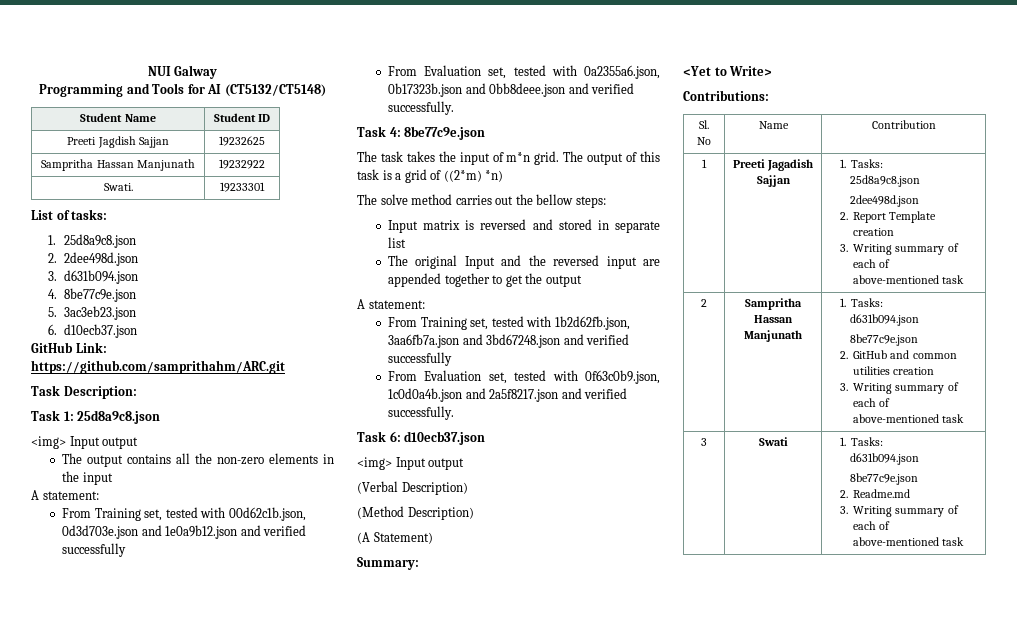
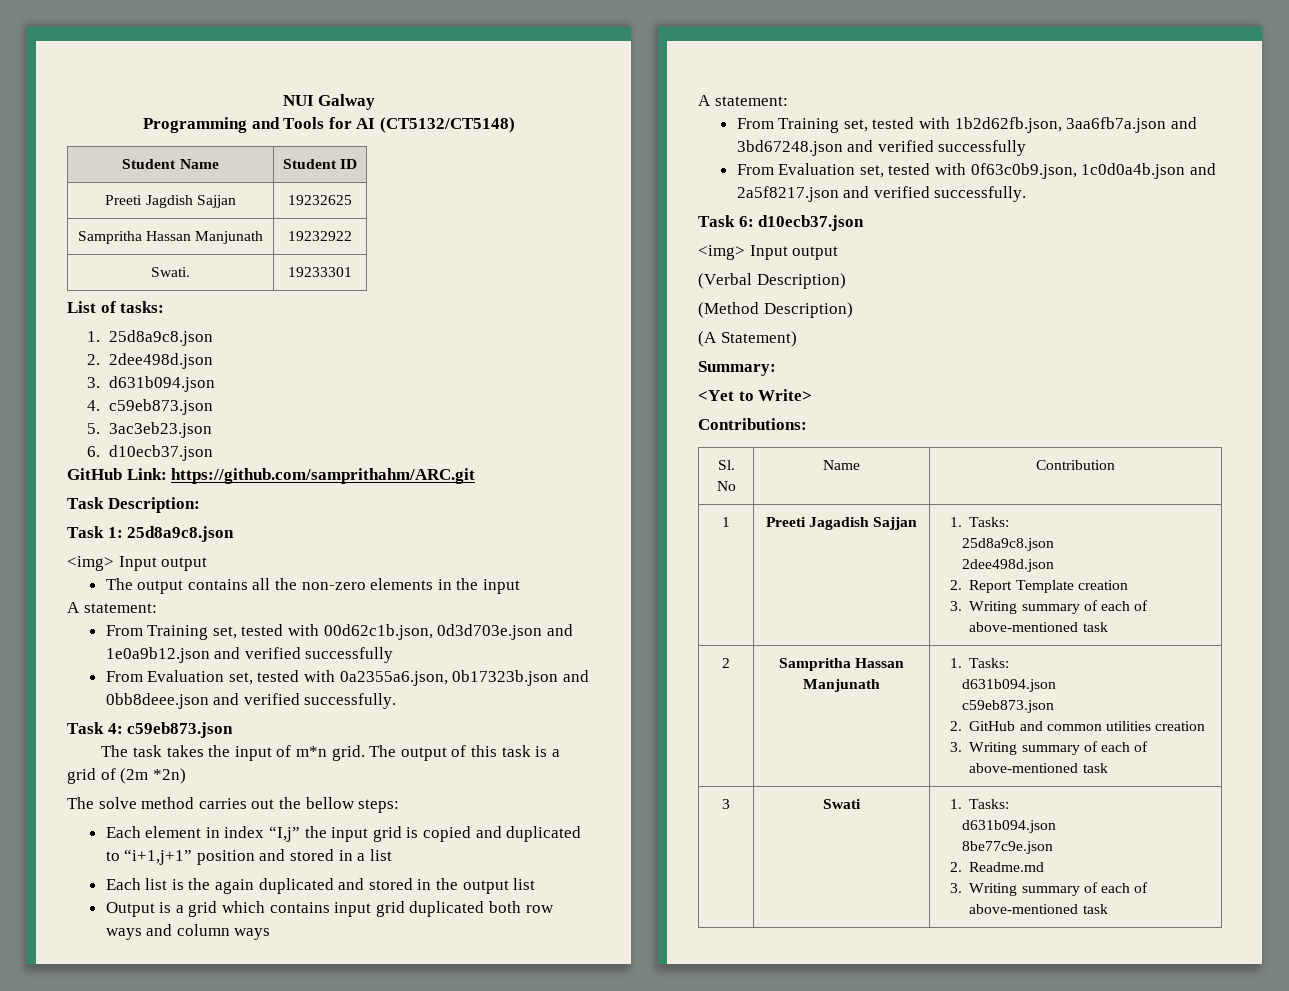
[64,288,137,302] 8be77c9e.json -> [108,399,213,415] c59eb873.json
[404,126,486,140] 8be77c9e.json -> [127,722,234,738] c59eb873.json
[443,170,504,182] ((2*m) *n) -> [120,768,186,784] (2m *2n)
[387,219,660,233] [387,237,406,248] [387,255,660,269] [387,273,582,287] Input matrix is reversed and stored in separate list // The original Input and the reversed input are appended together to get the output -> [105,826,582,842] [105,849,392,865] [105,878,536,894] [105,901,554,917] [105,924,271,940] Each element in index “I,j” the input grid is copied and duplicated to “i+1,j+1” position and stored in a list // Each list is the again duplicated and stored in the output list // Output is a grid which contains input grid duplicated both row ways and column ways
[849,334,918,346] 8be77c9e.json -> [961,700,1054,713] c59eb873.json

